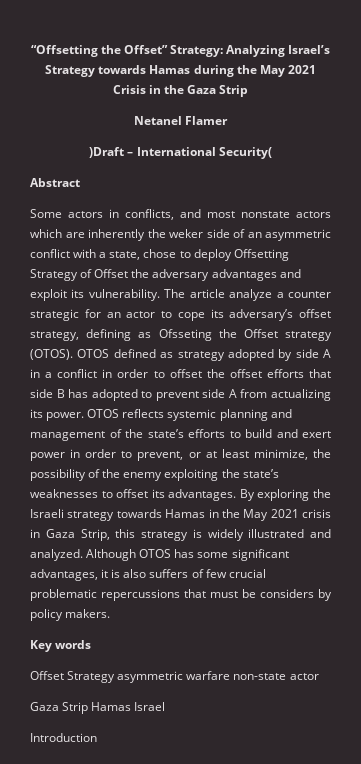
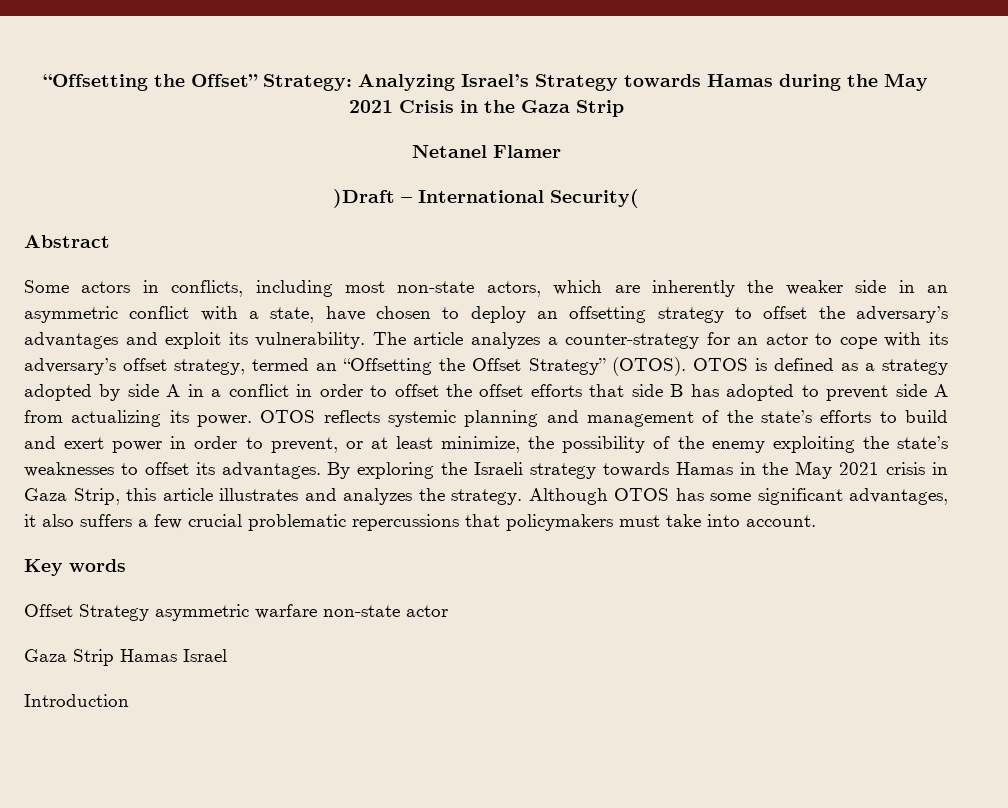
[180,209,331,218] and most nonstate actors -> [255,280,541,297] including most non-state actors,
[169,229,245,238] weker side of -> [785,280,915,295] weaker side in
[143,249,289,261] [30,269,210,281] chose to deploy Offsetting Strategy of Offset the adversary -> [325,306,949,323] have chosen to deploy an offsetting strategy to offset the adversary’s
[229,289,331,301] [30,309,79,321] analyze a counter strategic -> [470,332,700,349] analyzes a counter-strategy
(205, 316) none -> [884,332,922,347] with
[86,329,212,341] defining as Ofsseting -> [252,358,433,375] termed an “Offsetting
[285,331,332,341] strategy -> [528,358,606,375] Strategy”
(110, 353) none -> [754,358,767,371] is
(174, 355) none -> [864,363,875,371] a
[141,529,331,541] [30,549,83,561] strategy is widely illustrated and analyzed. -> [162,488,522,505] article illustrates and analyzes the strategy.
[111,569,121,578] is -> (36, 520) none
[191,569,204,578] of -> [138,519,148,527] a
[210,589,332,601] [30,609,111,621] must be considers by policy makers. -> [506,514,816,531] policymakers must take into account.

